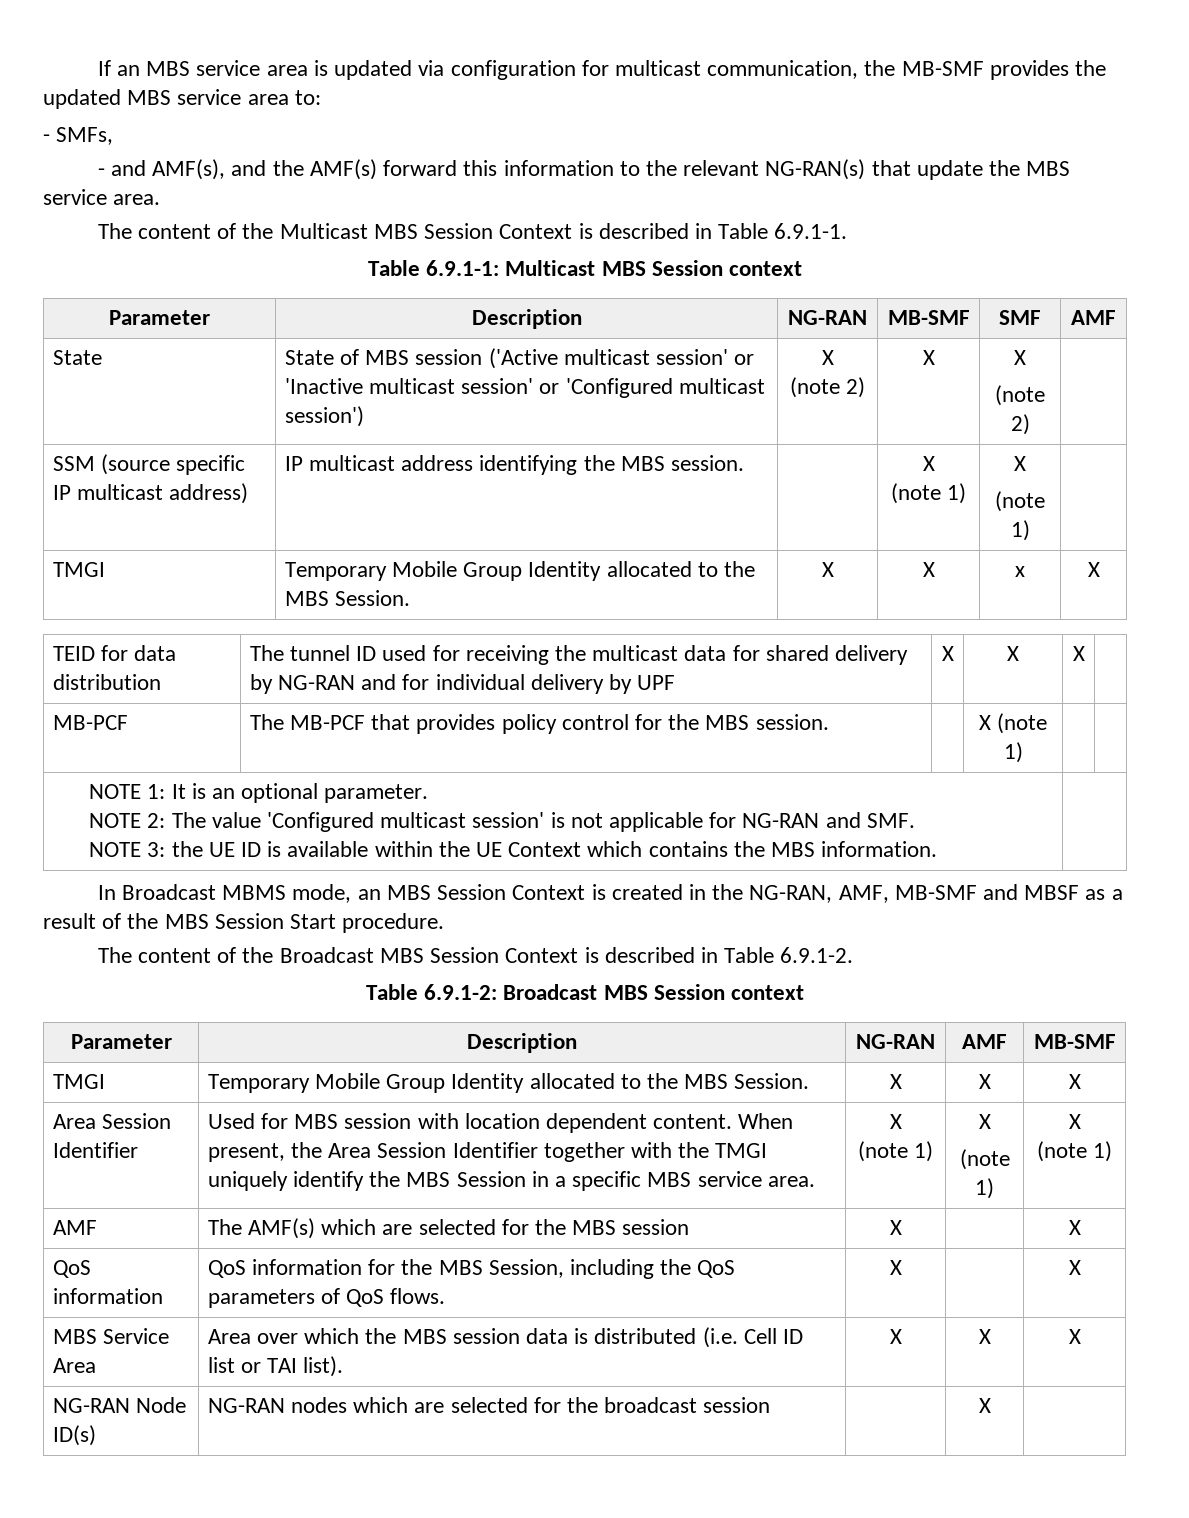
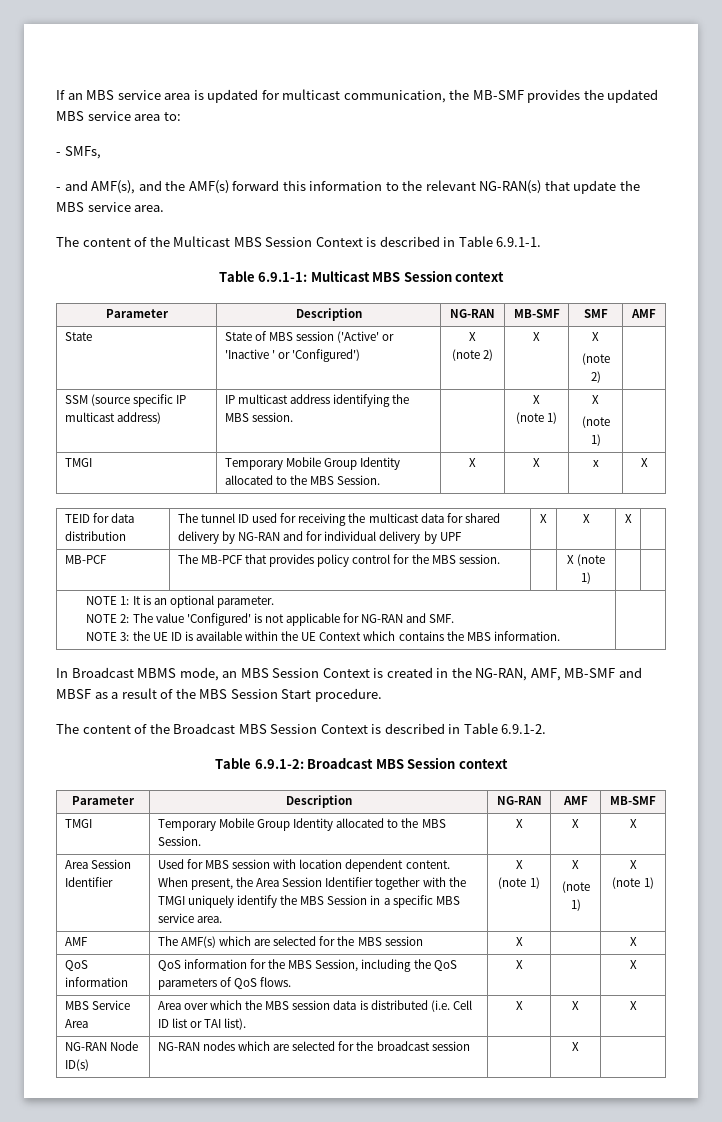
[418,60,576,80] via configuration -> (259, 96) none
[488,348,755,369] [284,378,765,398] [284,406,364,427] ('Active multicast session' or 'Inactive multicast session' or 'Configured multicast session') -> [337,331,395,343] [224,349,361,362] ('Active' or 'Inactive ' or 'Configured')
[266,812,545,832] 'Configured multicast session' -> [186,613,251,626] 'Configured'

